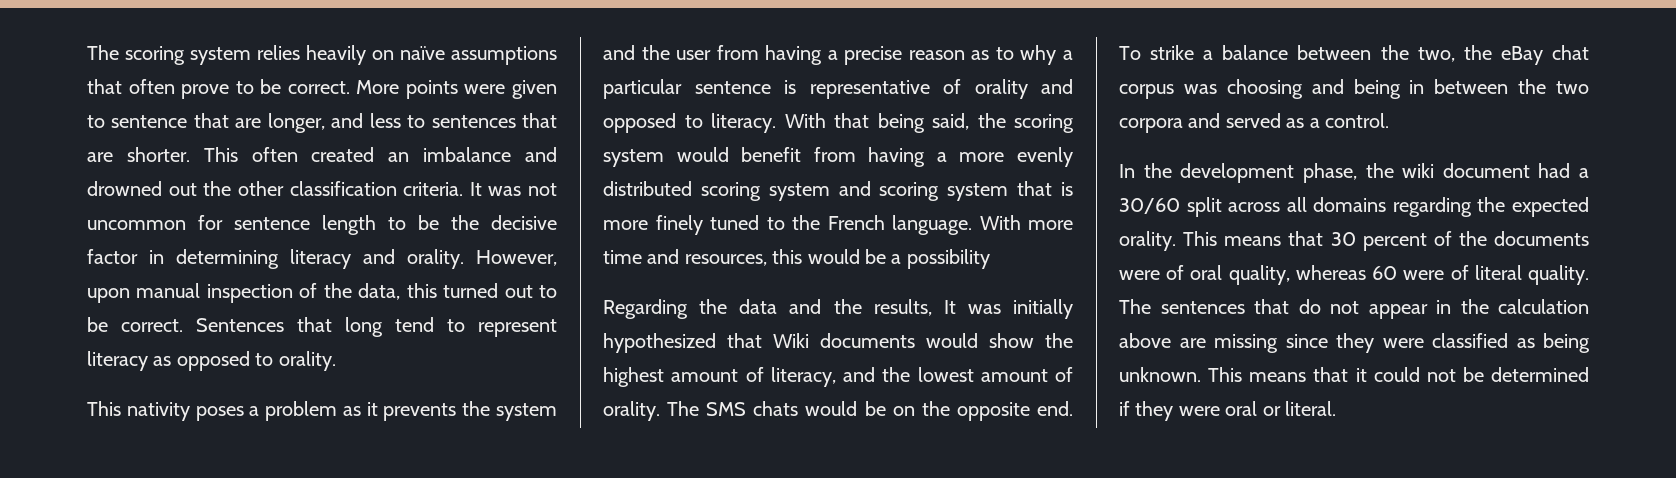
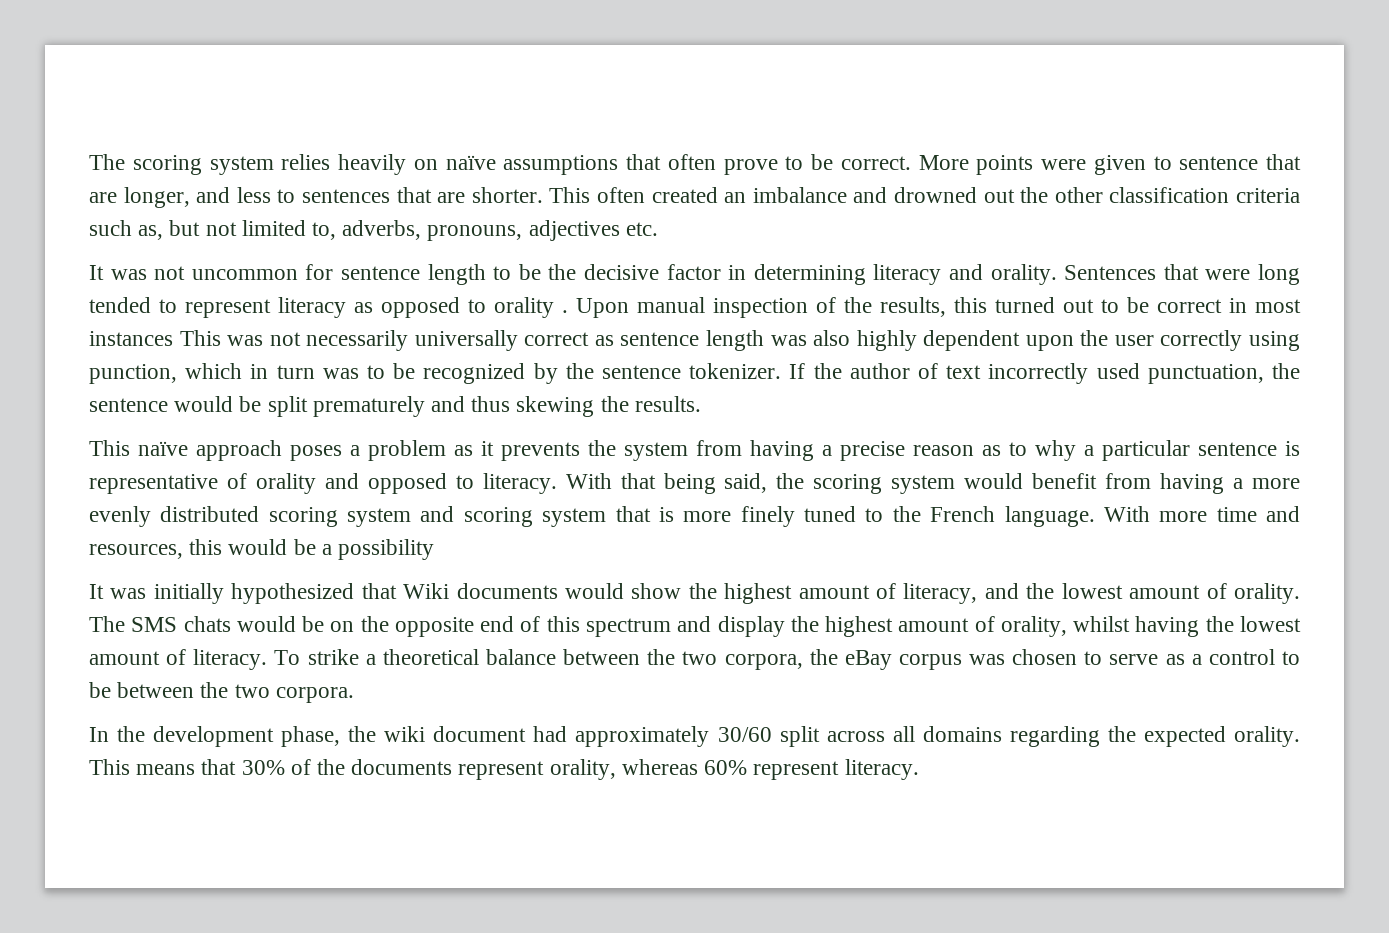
[403,182,464,196] criteria. -> [1236,188,1301,203] [89,220,658,241] criteria such as, but not limited to, adverbs, pronouns, adjectives etc. //
[476,250,557,266] [87,283,557,303] [87,317,434,337] However, upon manual inspection of the data, this turned out to be correct. Sentences that long tend -> [1064,264,1300,285] [89,297,151,313] Sentences that were long tended
[278,351,336,371] [87,401,190,421] orality. // This nativity -> [494,297,1301,318] [89,330,1301,351] [89,363,1301,384] [89,396,701,417] [89,440,282,461] orality . Upon manual inspection of the results, this turned out to be correct in most instances This was not necessarily universally correct as sentence length was also highly dependent upon the user correctly using punction, which in turn was to be recognized by the sentence tokenizer. If the author of text incorrectly used punctuation, the sentence would be split prematurely and thus skewing the results. // This naïve approach
[603,45,712,60] and the user -> (688, 451) none
[603,299,932,319] Regarding the data and the results, -> (435, 549) none
[1037,401,1073,416] end. -> [480,616,1301,637] [89,649,268,670] end of this spectrum and display the highest amount of orality, whilst having the lowest amount of literacy.
(1214, 55) none -> [382,649,479,665] theoretical
[1417,47,1455,62] two, -> [682,651,803,670] two corpora,
[1552,45,1589,60] chat -> (892, 660) none
[1226,79,1589,99] [1119,113,1389,133] choosing and being in between the two corpora and served as a control. -> [1012,649,1301,665] [89,682,354,703] chosen to serve as a control to be between the two corpora.
[1579,168,1589,178] a -> [575,726,710,747] approximately
[1330,232,1427,251] 30 percent -> [241,760,285,775] 30%
[1119,265,1589,285] [1119,299,1589,319] [1119,333,1590,353] [1119,367,1589,382] [1119,401,1336,421] were of oral quality, whereas 60 were of literal quality. The sentences that do not appear in the calculation above are missing since they were classified as being unknown. This means that it could not be determined if they were oral or literal. -> [458,759,919,780] represent orality, whereas 60% represent literacy.

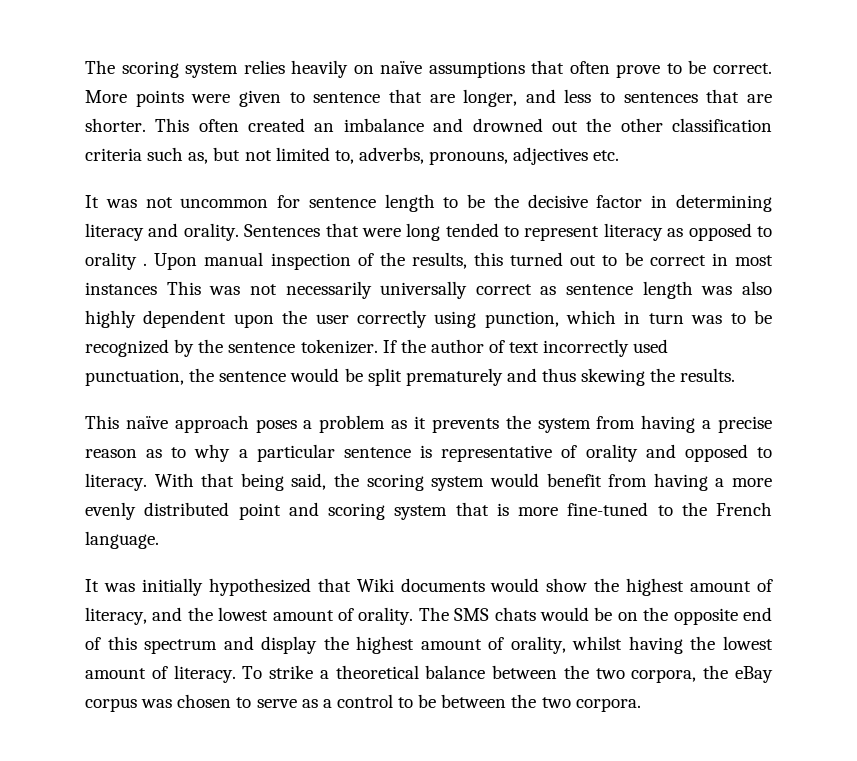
[268,507,412,527] scoring system -> [238,503,281,520] point
[740,506,857,527] finely tuned -> [567,502,649,516] fine-tuned
[1103,506,1300,522] [89,539,435,560] With more time and resources, this would be a possibility -> (159, 540) none
[89,726,1300,747] [89,759,919,780] // In the development phase, the wiki document had approximately 30/60 split across all domains regarding the expected orality. This means that 30% of the documents represent orality, whereas 60% represent literacy. -> (641, 705) none

